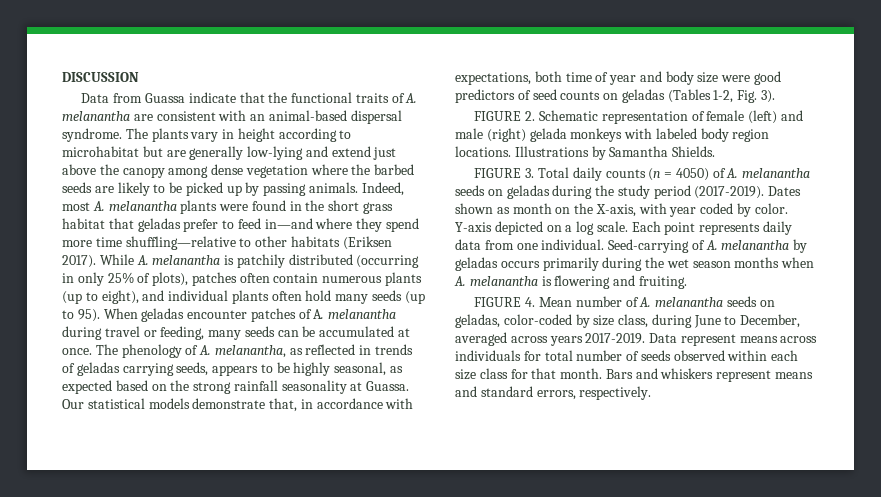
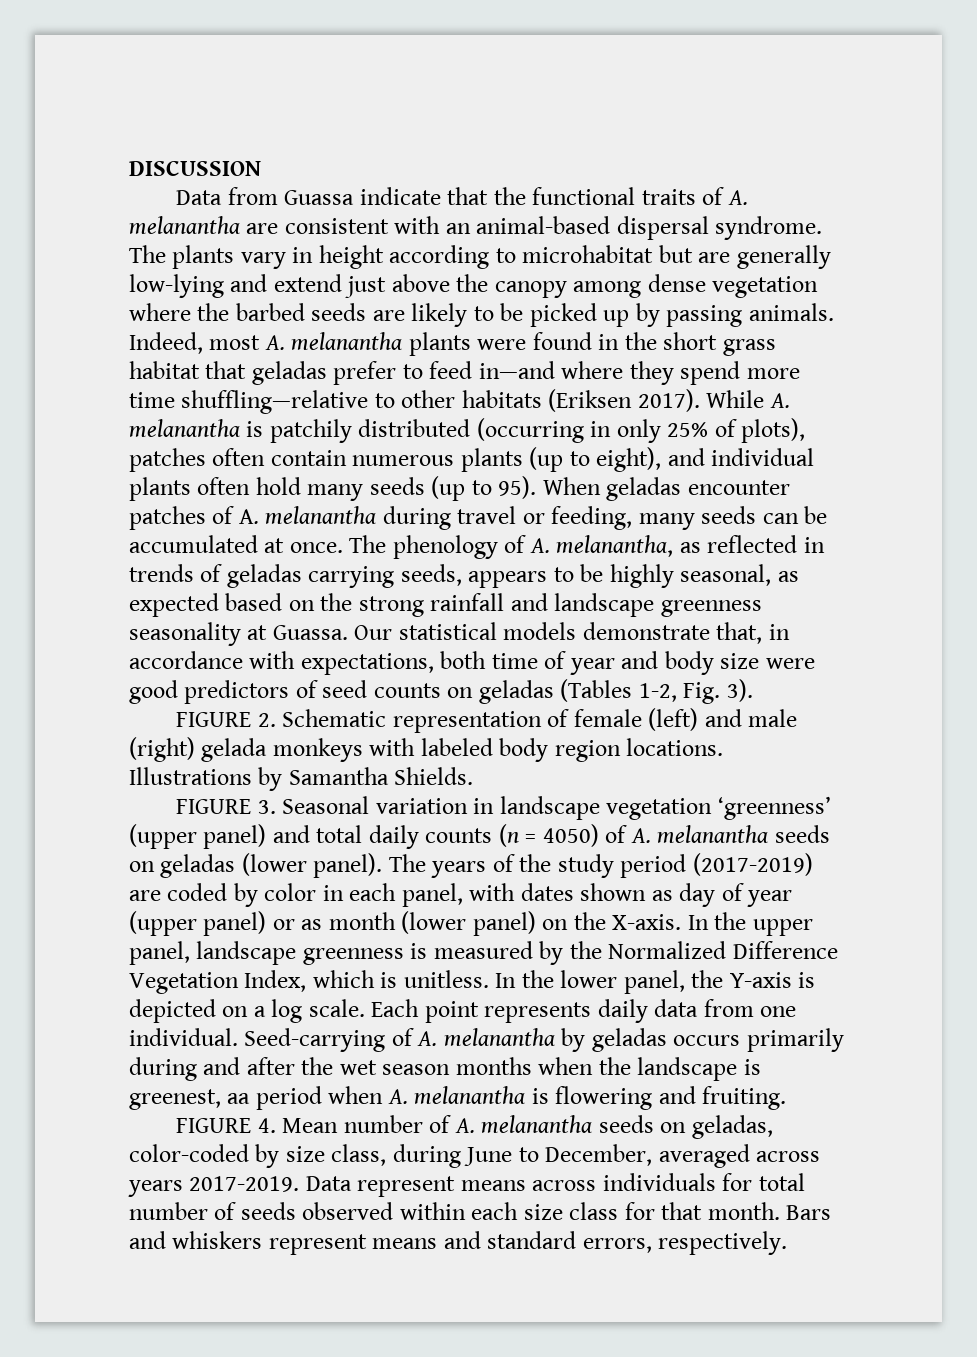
(278, 385) none -> [510,593,762,617] and landscape greenness
[537,167,569,178] Total -> [282,796,831,820] [129,824,363,849] Seasonal variation in landscape vegetation ‘greenness’ (upper panel) and total
[552,185,802,199] [455,203,788,217] [455,222,492,232] during the study period (2017-2019). Dates shown as month on the X-axis, with year coded by color. Y-axis -> [241,853,813,878] [129,883,793,907] [129,911,813,936] [129,941,838,965] [129,970,816,994] (lower panel). The years of the study period (2017-2019) are coded by color in each panel, with dates shown as day of year (upper panel) or as month (lower panel) on the X-axis. In the upper panel, landscape greenness is measured by the Normalized Difference Vegetation Index, which is unitless. In the lower panel, the Y-axis is
(643, 264) none -> [203,1057,295,1075] and after
(815, 262) none -> [598,1057,761,1081] [129,1086,384,1110] the landscape is greenest, aa period when

